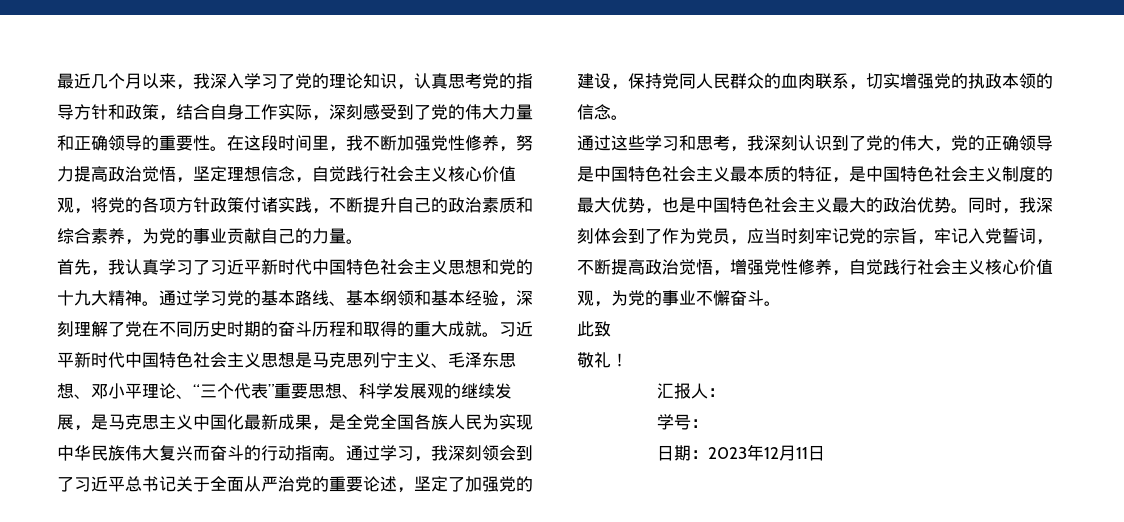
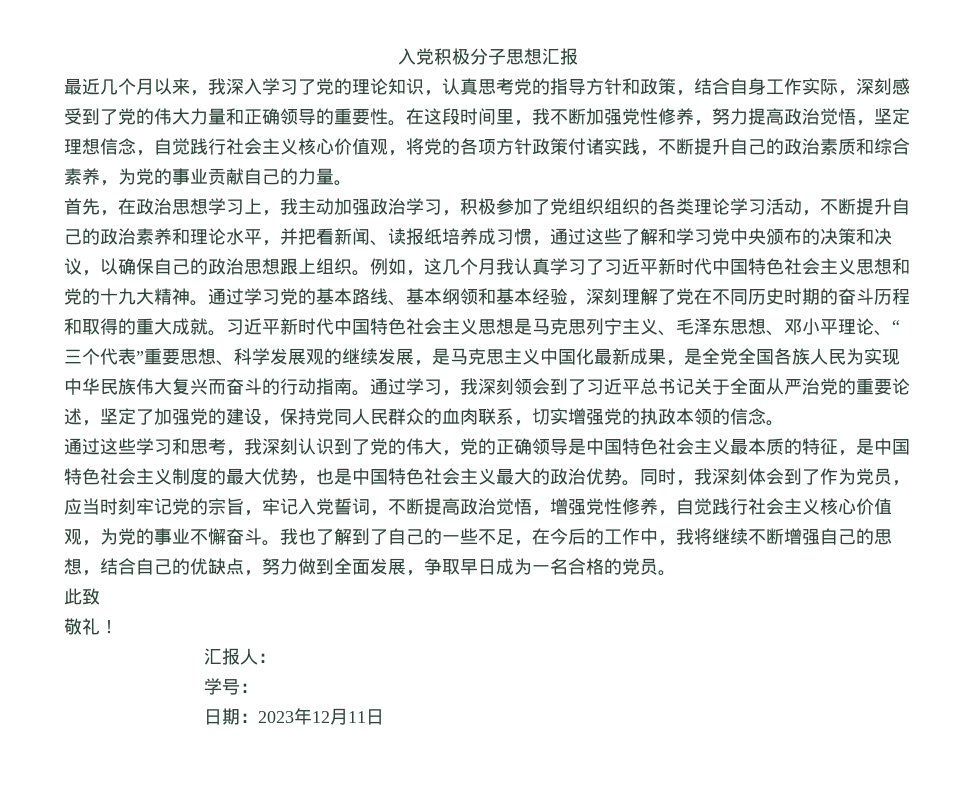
(57, 81) none -> [398,48,578,65] 入党积极分子思想汇报 //
(108, 273) none -> [118,198,910,216] [64,228,892,246] [64,258,496,276] 在政治思想学习上，我主动加强政治学习，积极参加了党组织组织的各类理论学习活动，不断提升自己的政治素养和理论水平，并把看新闻、读报纸培养成习惯，通过这些了解和学习党中央颁布的决策和决议，以确保自己的政治思想跟上组织。例如，这几个月
(781, 303) none -> [280,528,892,546] [64,558,676,576] 我也了解到了自己的一些不足，在今后的工作中，我将继续不断增强自己的思想，结合自己的优缺点，努力做到全面发展，争取早日成为一名合格的党员。

